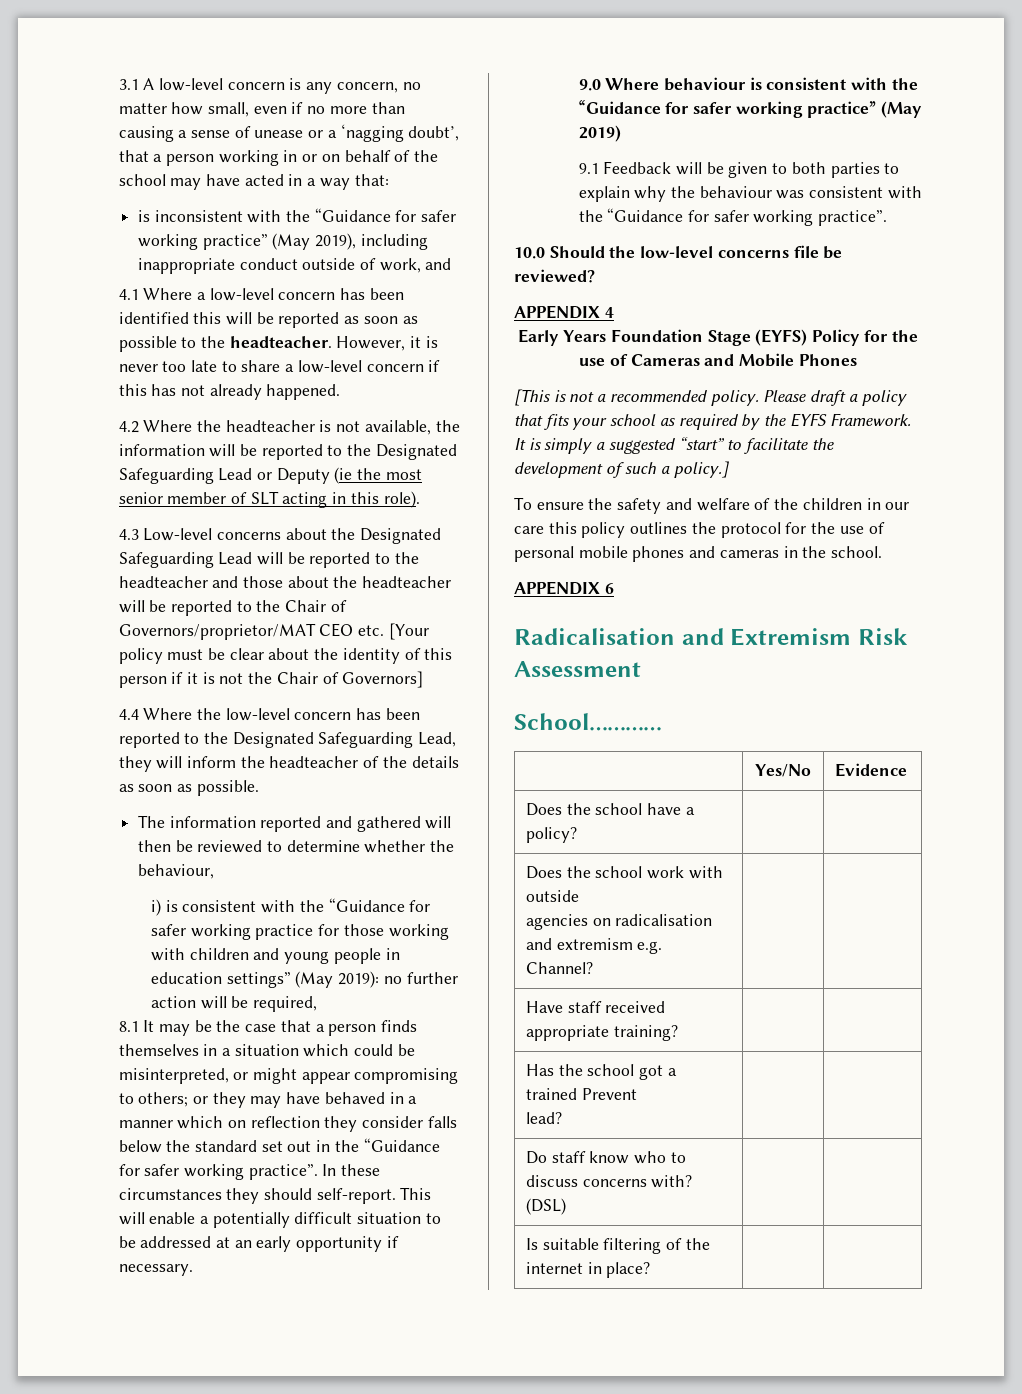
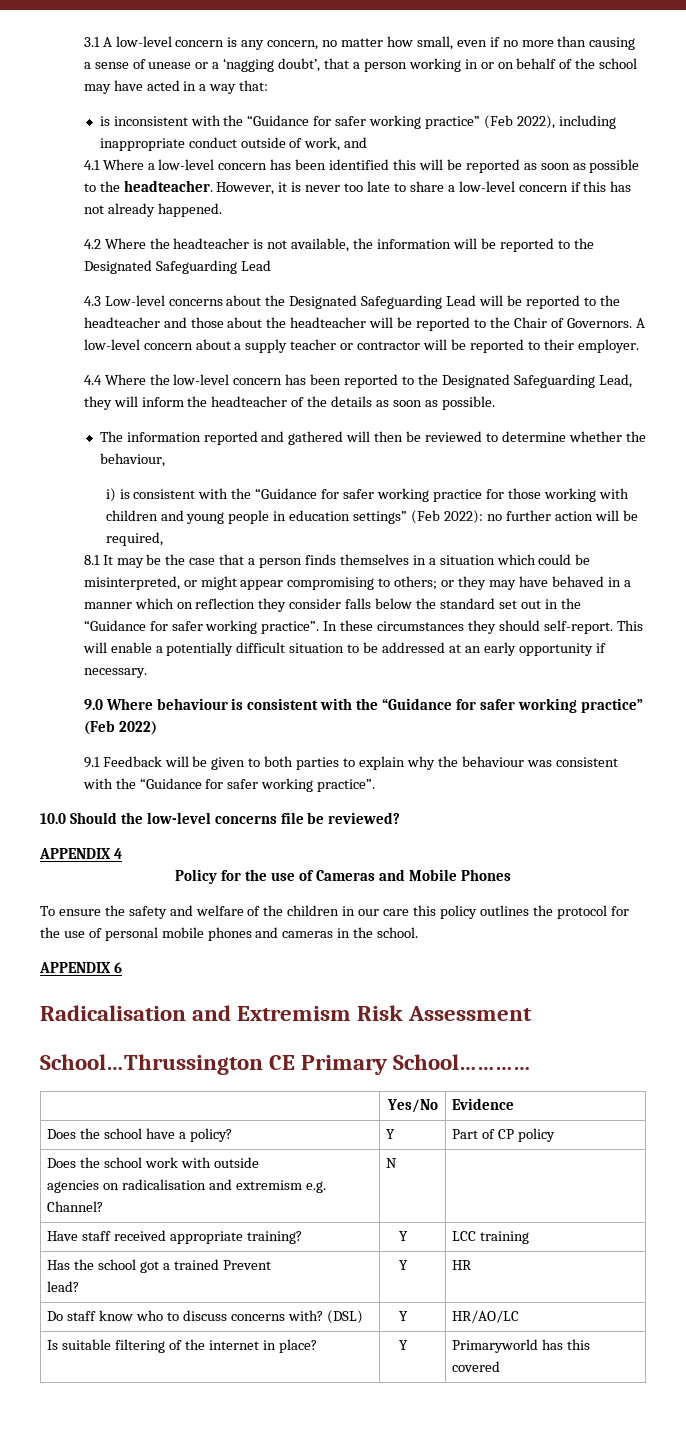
[272,233,357,250] (May 2019), -> [483,115,555,129] (Feb 2022),
[257,467,422,484] [118,491,420,508] or Deputy (ie the most senior member of SLT acting in this role). -> (271, 265) none
[118,623,429,640] [118,648,453,664] [118,671,424,688] Governors/proprietor/MAT CEO etc. [Your policy must be clear about the identity of this person if it is not the Chair of Governors] -> [566,318,645,328] [83,339,639,353] Governors. A low-level concern about a supply teacher or contractor will be reported to their employer.
[295,971,380,988] (May 2019): -> [411,510,483,524] (Feb 2022):
[881,101,923,118] [578,125,621,142] (May 2019) -> [83,720,157,735] (Feb 2022)
[518,329,808,346] Early Years Foundation Stage (EYFS) -> (122, 853) none
[514,389,907,406] [514,413,911,430] [514,437,834,454] [514,461,729,478] // [This is not a recommended policy. Please draft a policy that fits your school as required by the EYFS Framework. It is simply a suggested “start” to facilitate the development of such a policy.] -> (511, 875) none
(641, 669) none -> [40,1054,388,1075] School…Thrussington CE Primary
(578, 835) | -> [386,1129,396,1139] [452,1128,556,1142] Y | Part of CP policy
(594, 968) none -> [386,1158,398,1168] N
(678, 1033) | -> [399,1231,409,1241] [452,1231,530,1244] Y | LCC training
(563, 1118) | -> [399,1260,409,1270] [452,1260,473,1270] Y | HR
(567, 1206) | -> [399,1311,409,1321] [452,1310,520,1323] Y | HR/AO/LC
(651, 1270) | -> [399,1340,409,1350] [452,1339,591,1353] [452,1361,501,1372] Y | Primaryworld has this covered

